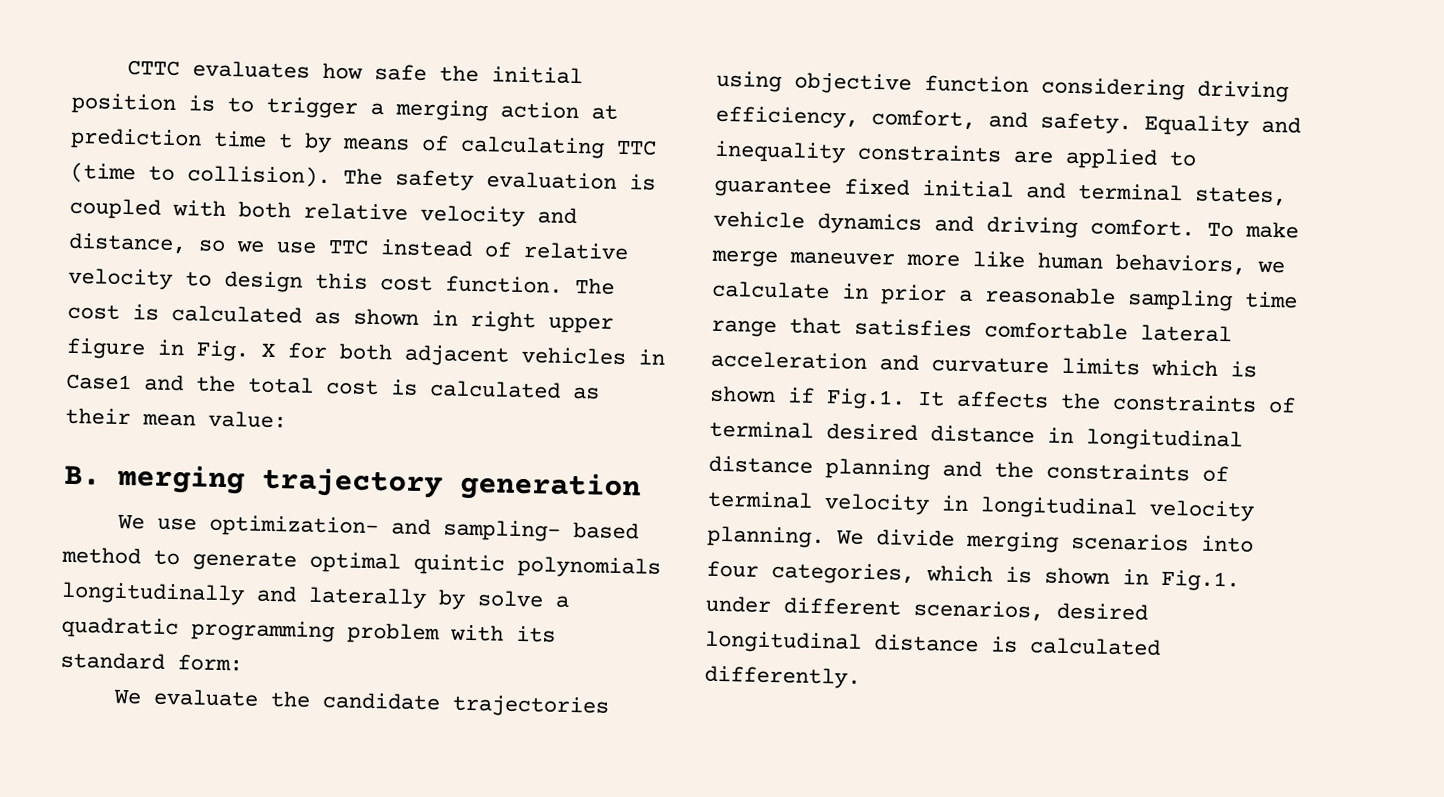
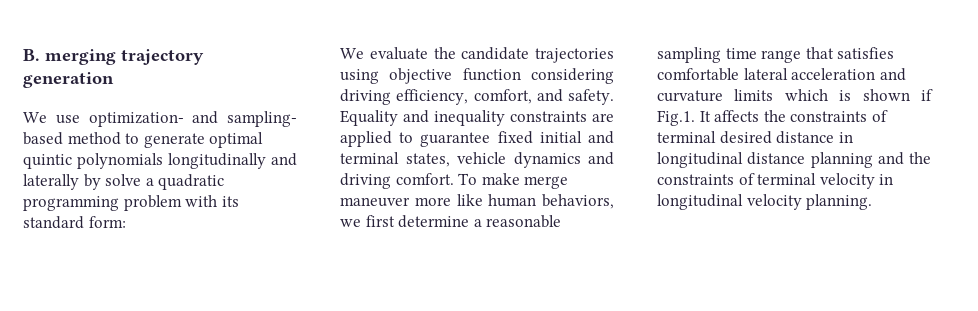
[126,59,583,85] [71,92,618,122] [70,127,657,159] [70,161,656,191] [69,197,577,227] [68,232,629,261] [68,267,615,295] [67,303,614,334] [66,337,665,367] [66,373,600,400] [65,407,287,429] CTTC evaluates how safe the initial position is to trigger a merging action at prediction time t by means of calculating TTC (time to collision). The safety evaluation is coupled with both relative velocity and distance, so we use TTC instead of relative velocity to design this cost function. The cost is calculated as shown in right upper figure in Fig. X for both adjacent vehicles in Case1 and the total cost is calculated as their mean value: // -> (23, 55) none
[712,280,947,306] calculate in prior -> [365,215,470,228] first determine
[836,529,1254,553] [706,560,1240,592] [705,595,1148,622] [704,630,1161,656] [704,665,861,689] We divide merging scenarios into four categories, which is shown in Fig.1. under different scenarios, desired longitudinal distance is calculated differently. -> (873, 202) none

